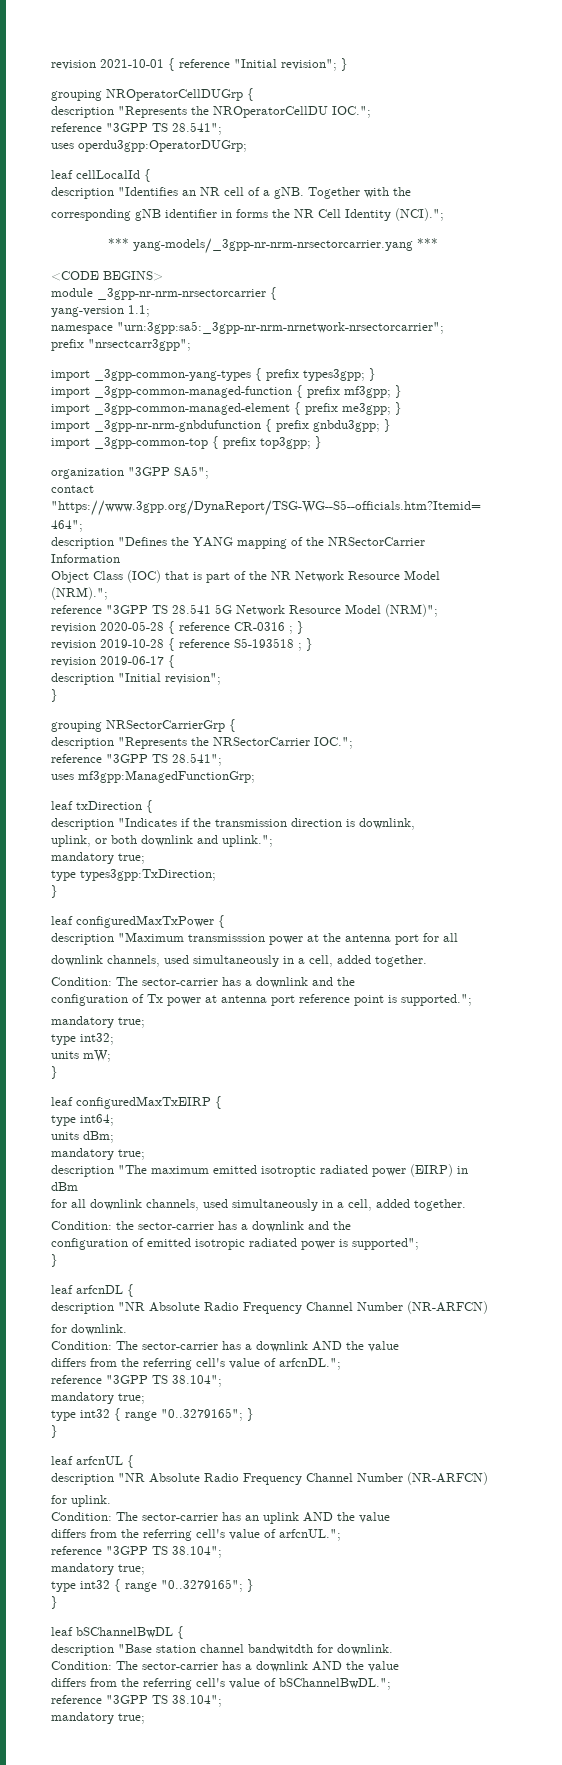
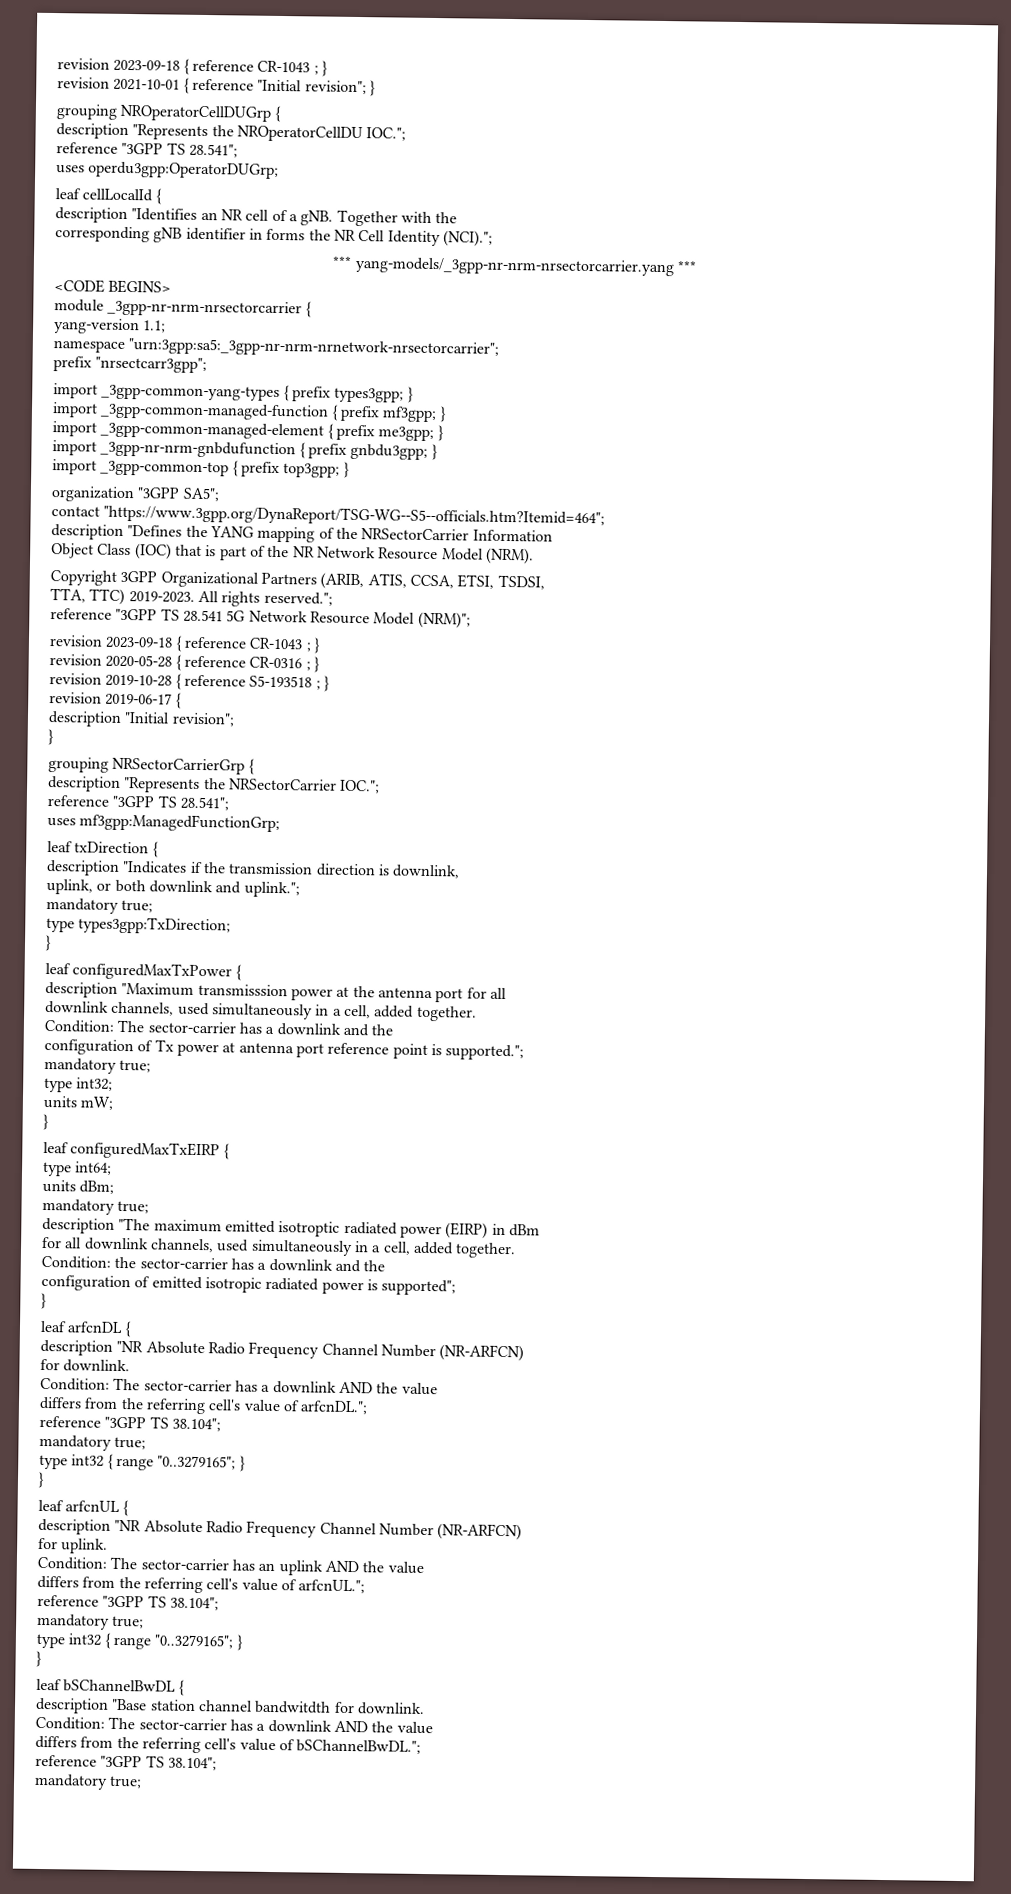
[51,60,96,70] revision -> [57,58,328,77] [57,77,110,89] revision 2023-09-18 { reference CR-1043 ; } // revision
[51,587,108,600] (NRM)."; -> [485,547,534,565] [50,570,545,590] [50,588,333,607] (NRM). // Copyright 3GPP Organizational Partners (ARIB, ATIS, CCSA, ETSI, TSDSI, // TTA, TTC) 2019-2023. All rights reserved.";
(438, 610) none -> [49,635,321,654] // revision 2023-09-18 { reference CR-1043 ; }

